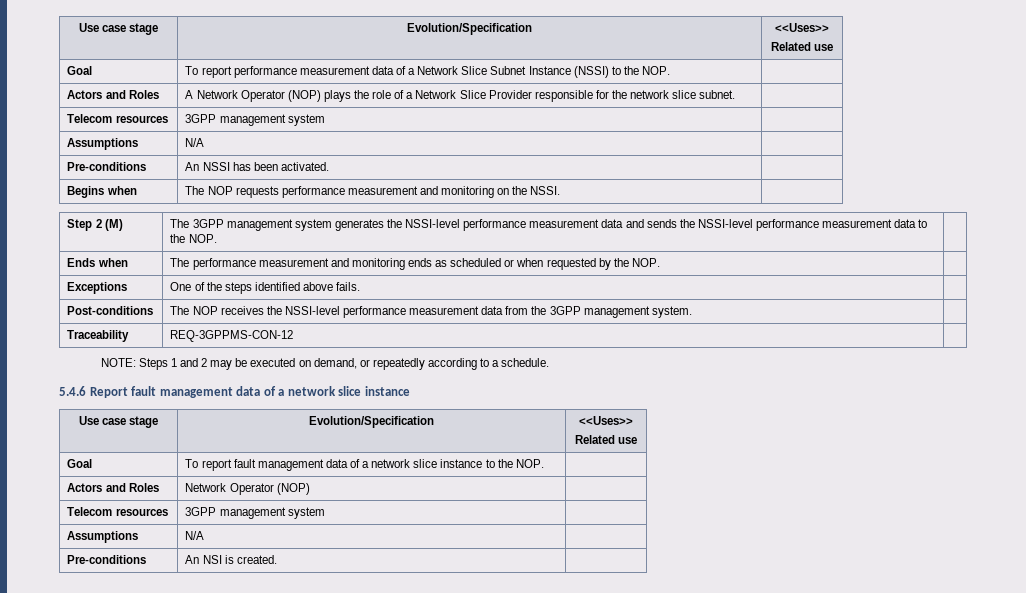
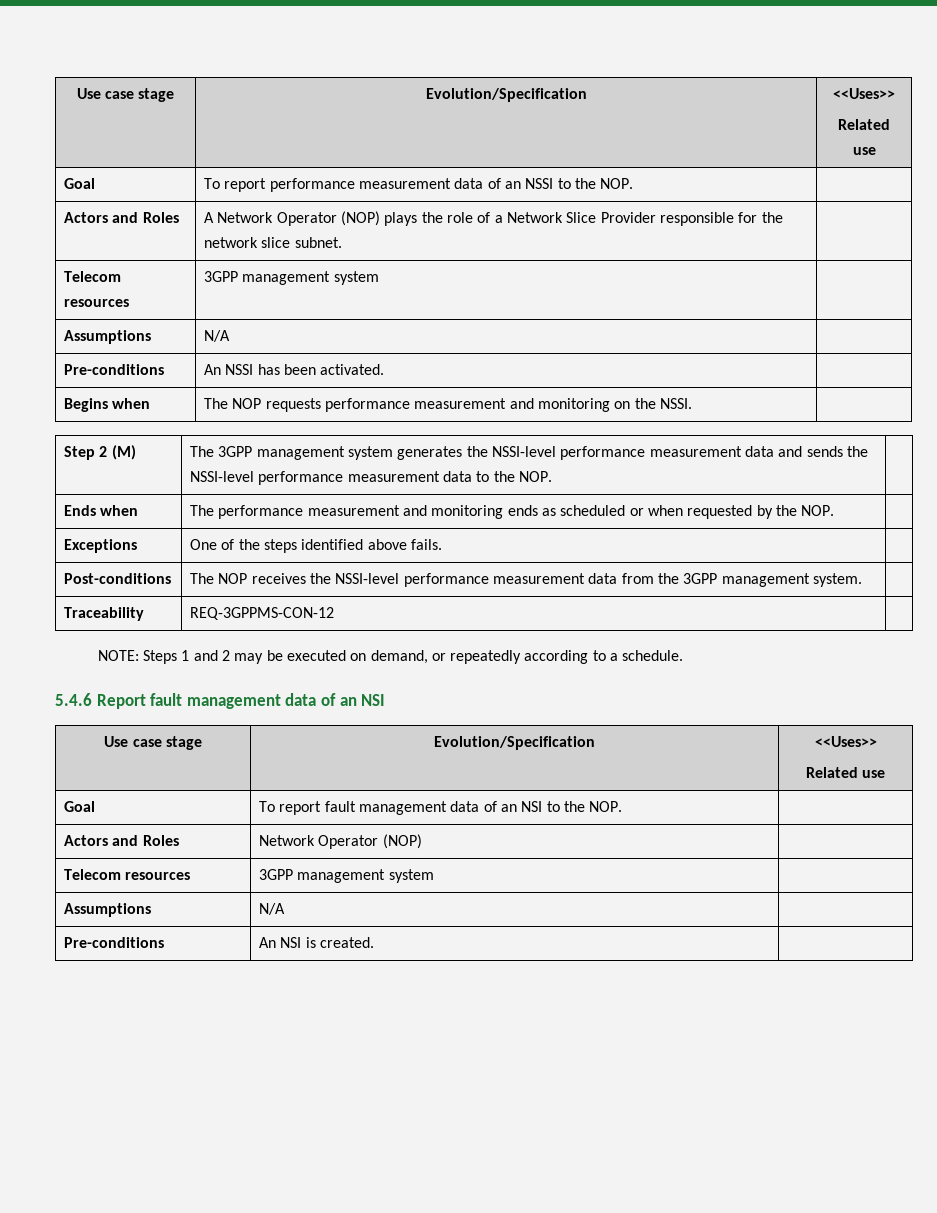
[408,66,609,78] a Network Slice Subnet Instance (NSSI) -> [504,178,554,189] an NSSI
[278,386,410,396] a network slice instance -> [339,694,386,706] an NSI
[362,459,483,468] a network slice instance -> [500,801,543,812] an NSI

